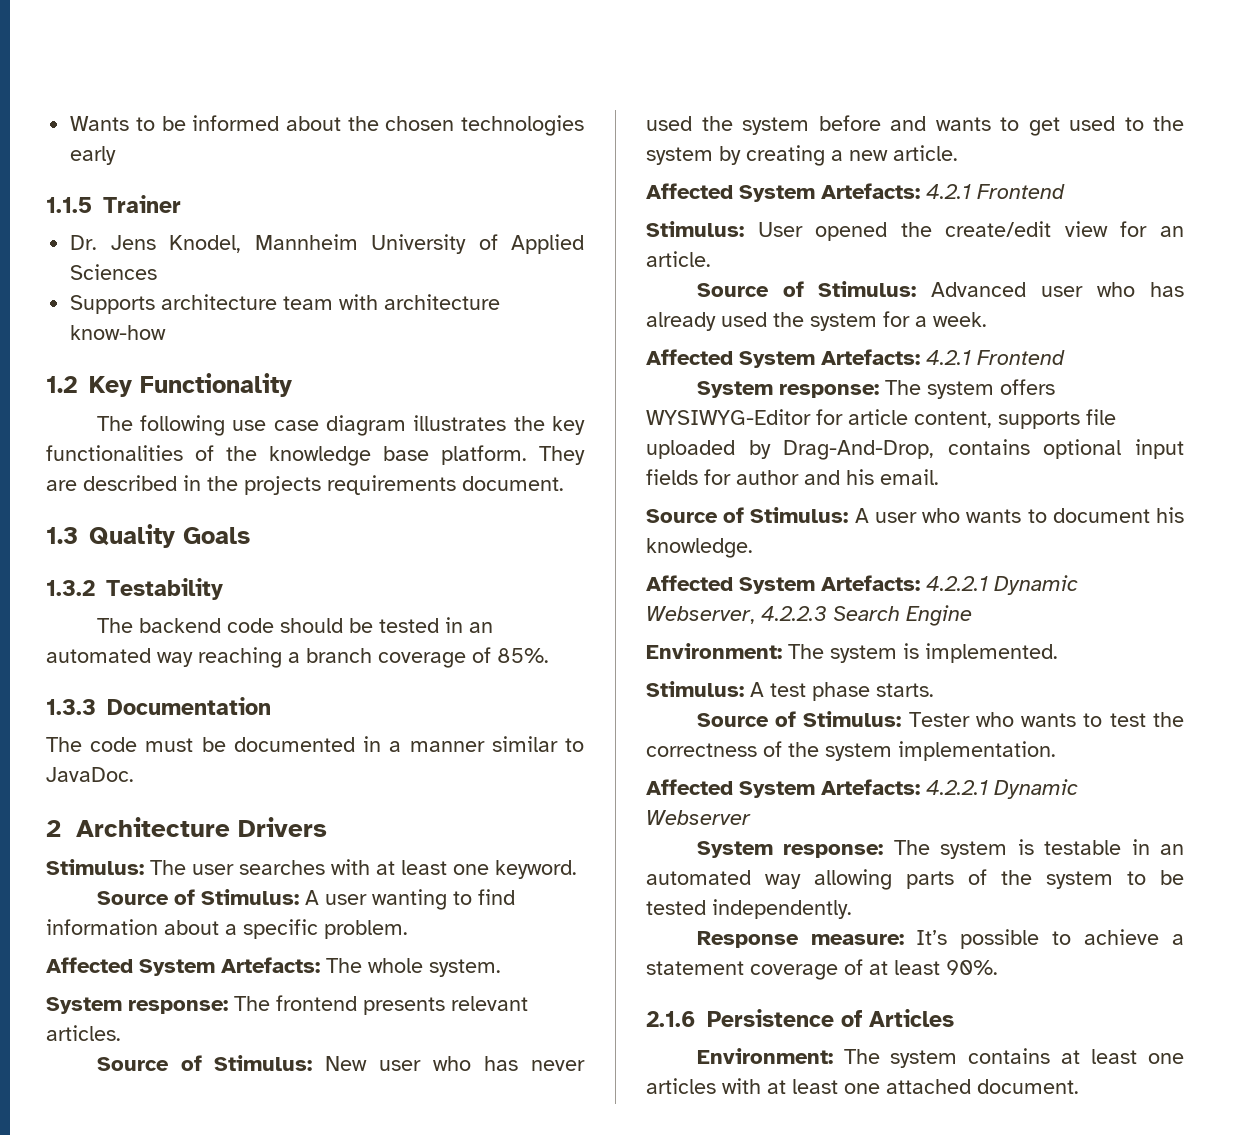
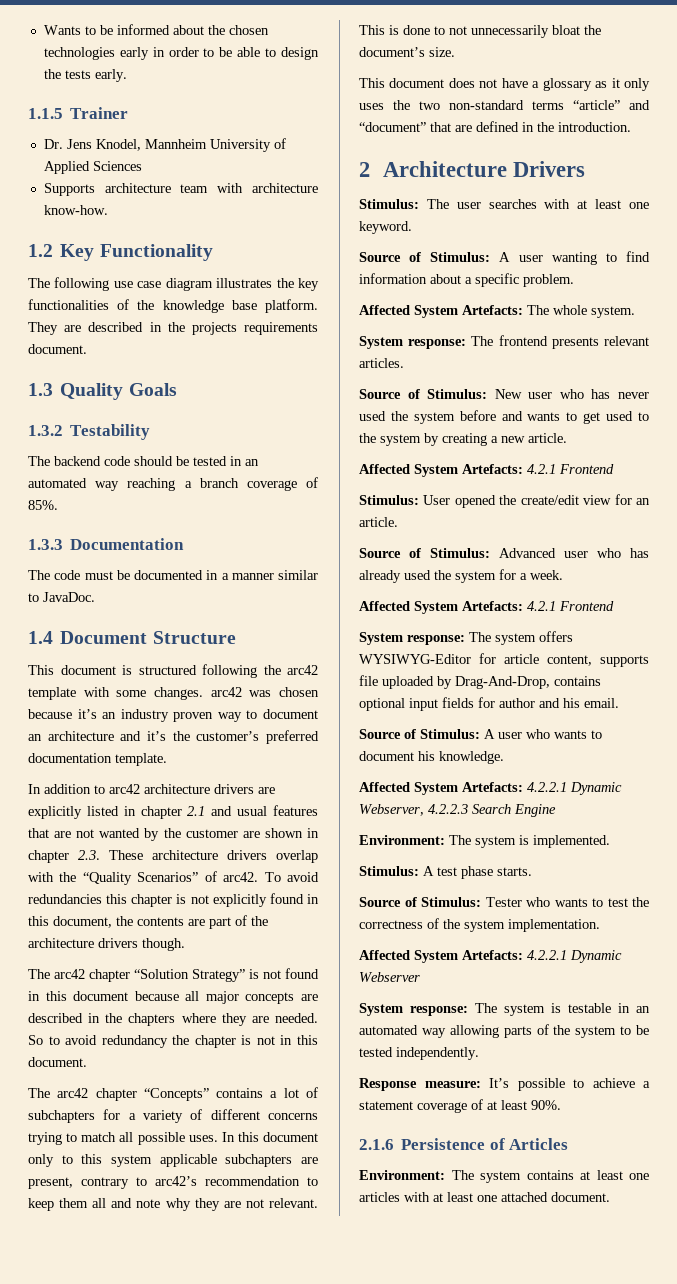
(117, 155) none -> [152,47,319,60] [43,69,127,82] in order to be able to design the tests early.
[70,325,167,340] know-how -> [43,205,108,215] know-how.
(134, 774) none -> [28,631,236,644] [28,664,318,678] [28,687,319,700] [28,709,319,722] [28,730,319,744] [28,753,167,766] [28,784,275,794] [28,805,318,819] [28,828,319,841] [28,850,318,863] [28,871,319,885] [28,893,319,907] [28,915,268,929] [28,938,185,951] [28,968,319,982] [28,991,318,1004] [28,1013,318,1026] [28,1035,318,1048] [28,1057,87,1067] [28,1087,318,1101] [28,1109,318,1123] [28,1132,318,1145] [28,1154,319,1167] [28,1176,318,1189] [28,1198,318,1211] [359,25,601,38] [359,47,455,57] [359,78,650,91] [359,100,650,110] [359,121,631,132] // 1.4 Document Structure // This document is structured following the arc42 template with some changes. arc42 was chosen because it’s an industry proven way to document an architecture and it’s the customer’s preferred documentation template. // In addition to arc42 architecture drivers are explicitly listed in chapter 2.1 and usual features that are not wanted by the customer are shown in chapter 2.3. These architecture drivers overlap with the “Quality Scenarios” of arc42. To avoid redundancies this chapter is not explicitly found in this document, the contents are part of the architecture drivers though. // The arc42 chapter “Solution Strategy” is not found in this document because all major concepts are described in the chapters where they are needed. So to avoid redundancy the chapter is not in this document. // The arc42 chapter “Concepts” contains a lot of subchapters for a variety of different concerns trying to match all possible uses. In this document only to this system applicable subchapters are present, contrary to arc42’s recommendation to keep them all and note why they are not relevant. This is done to not unnecessarily bloat the document’s size. // This document does not have a glossary as it only uses the two non-standard terms “article” and “document” that are defined in the introduction.

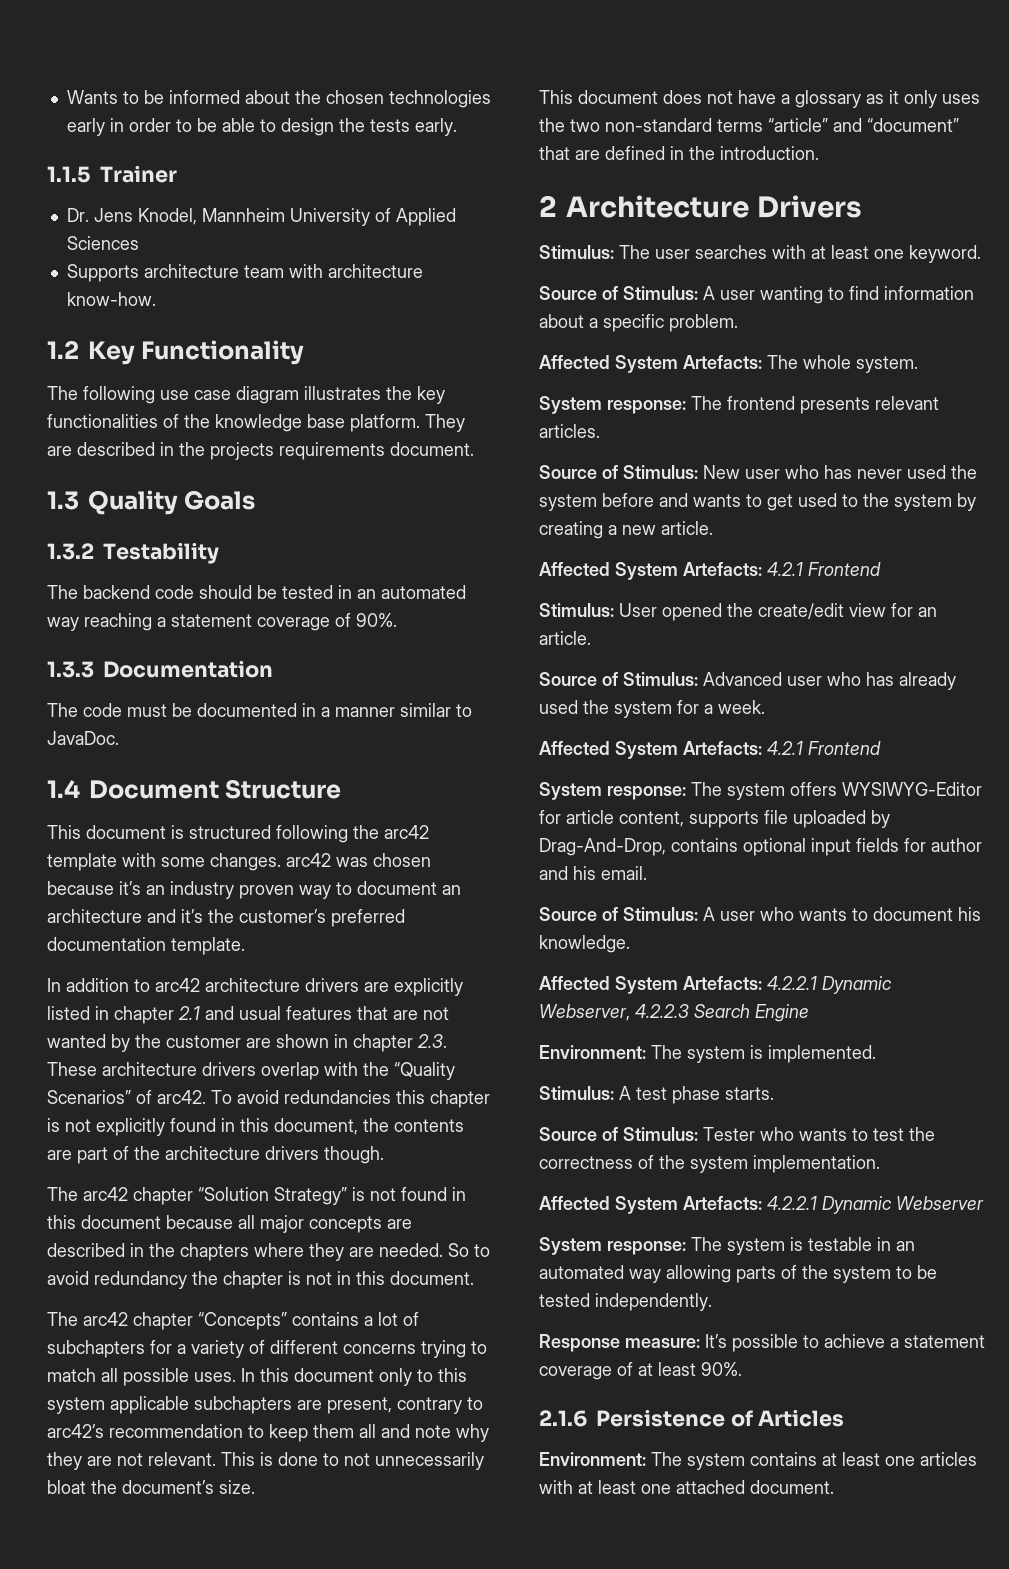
[199,477,318,491] [28,500,58,510] branch coverage of 85%. -> [171,613,397,631] statement coverage of 90%.

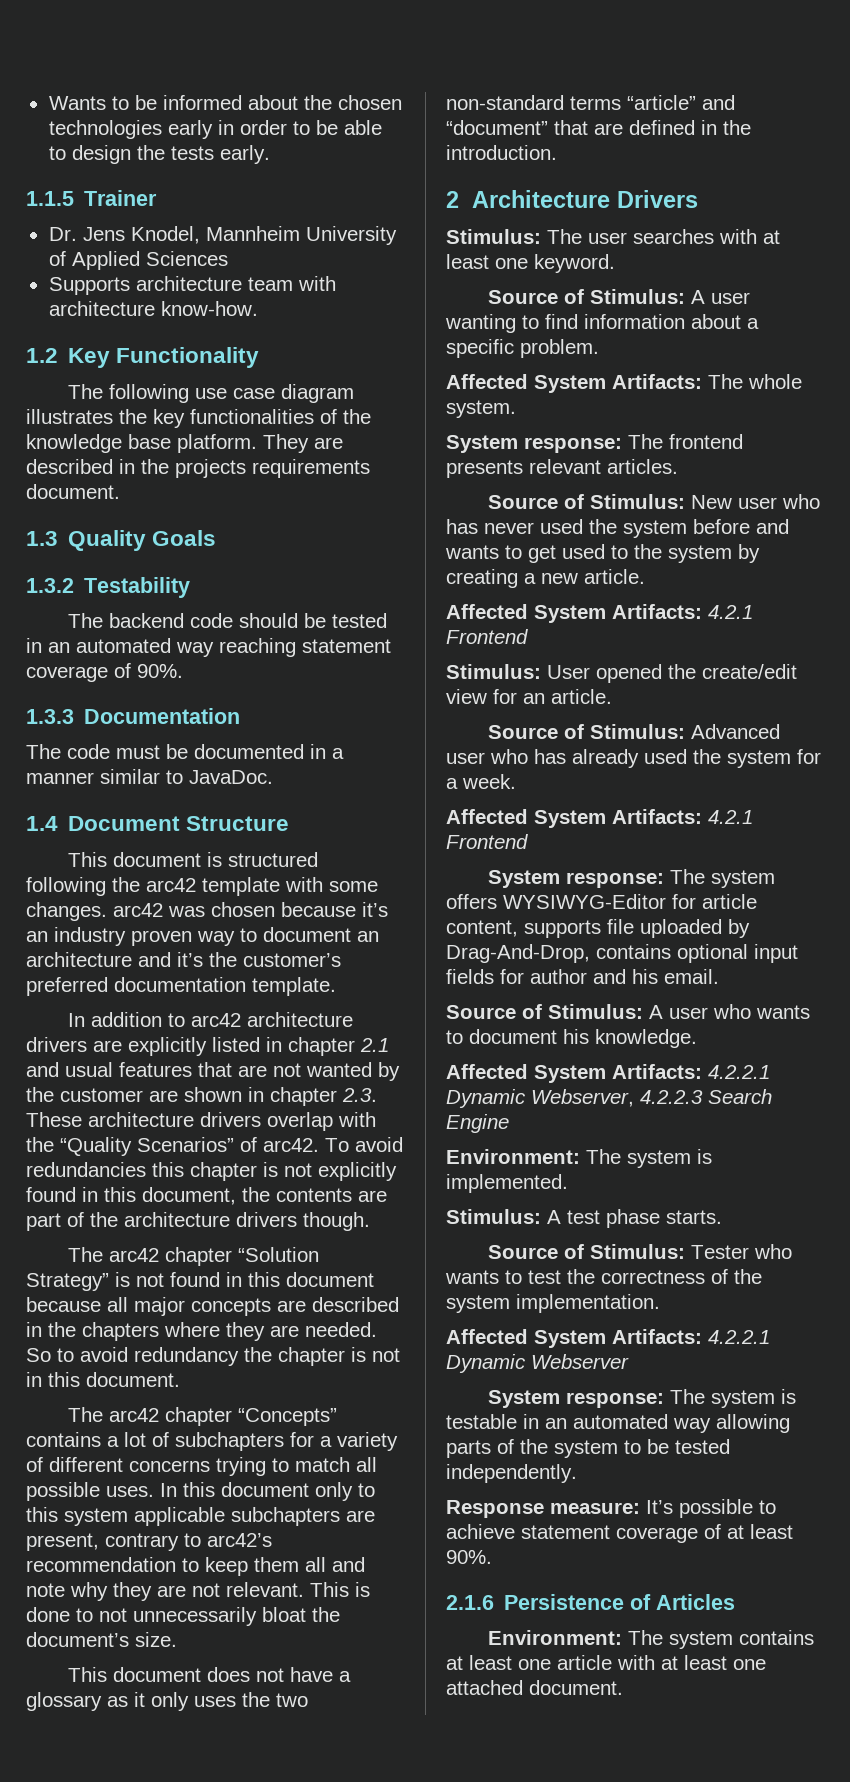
[157,617,166,627] a -> (296, 647) none
[683,355,762,369] Artefacts: -> [612,374,702,389] Artifacts:
[683,562,762,576] Artefacts: -> [612,604,702,619] Artifacts:
[683,741,762,755] Artefacts: -> [612,809,702,824] Artifacts:
[683,976,762,990] Artefacts: -> [612,1064,702,1079] Artifacts:
[683,1196,762,1210] Artefacts: -> [612,1329,702,1344] Artifacts:
[890,1338,899,1348] a -> (515, 1531) none
[920,1452,977,1466] articles -> [557,1655,612,1670] article

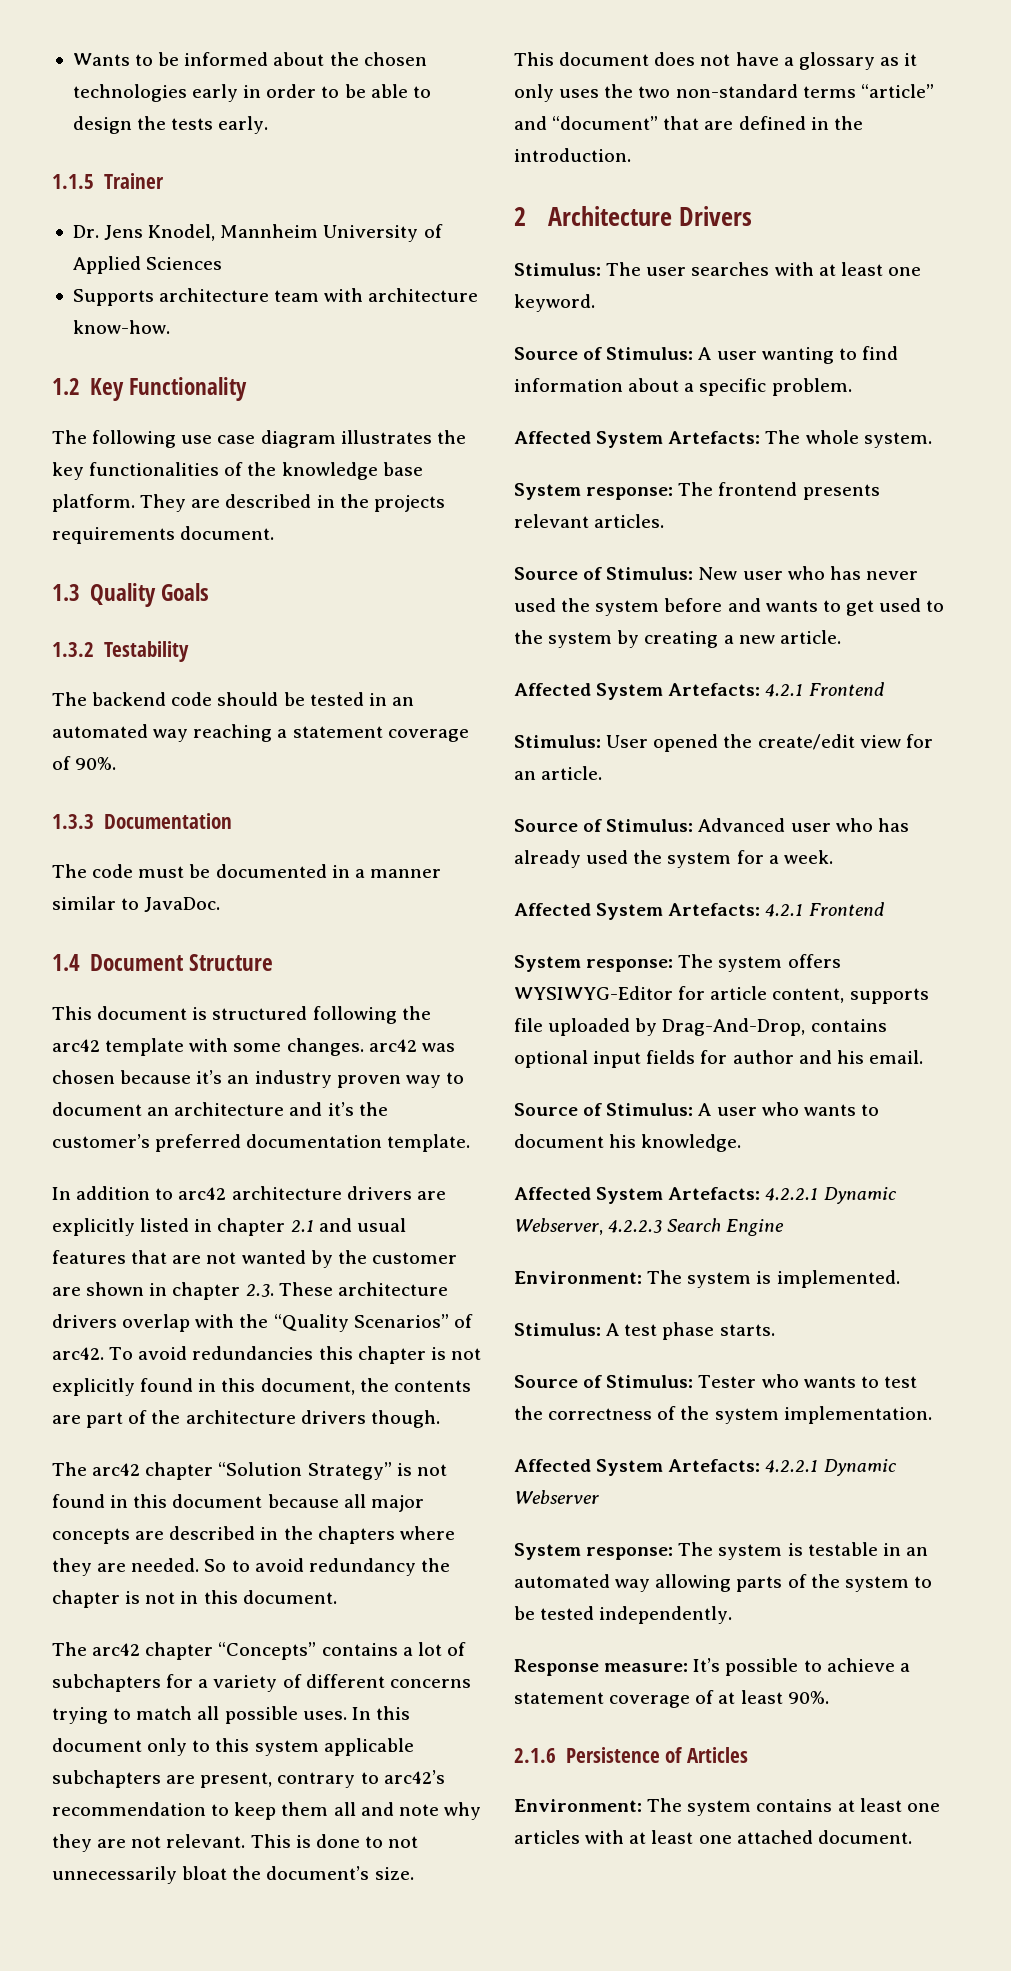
(296, 647) none -> [277,729,288,738] a
[612,374,702,389] Artifacts: -> [668,431,761,444] Artefacts:
[612,604,702,619] Artifacts: -> [668,683,761,696] Artefacts:
[612,809,702,824] Artifacts: -> [668,903,761,916] Artefacts:
[612,1064,702,1079] Artifacts: -> [668,1187,761,1200] Artefacts:
[612,1329,702,1344] Artifacts: -> [668,1459,761,1472] Artefacts:
(515, 1531) none -> [899,1663,910,1672] a
[557,1655,612,1670] article -> [514,1830,580,1844] articles

